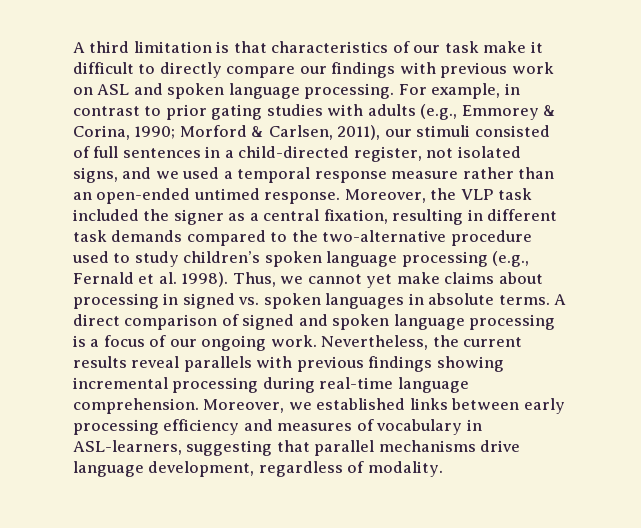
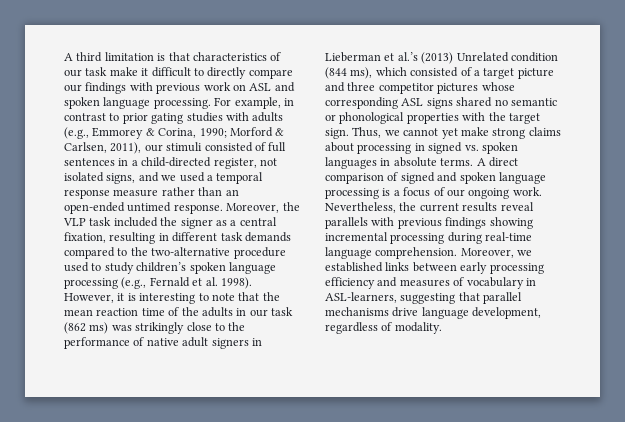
(229, 279) none -> [64,292,280,304] [64,307,293,317] [64,322,246,334] [64,337,262,349] [325,52,558,64] [325,67,554,79] [325,82,515,94] [325,97,557,109] [325,112,540,124] [325,128,349,139] However, it is interesting to note that the mean reaction time of the adults in our task (862 ms) was strikingly close to the performance of native adult signers in Lieberman et al.’s (2013) Unrelated condition (844 ms), which consisted of a target picture and three competitor pictures whose corresponding ASL signs shared no semantic or phonological properties with the target sign.
(440, 278) none -> [492,128,526,139] strong

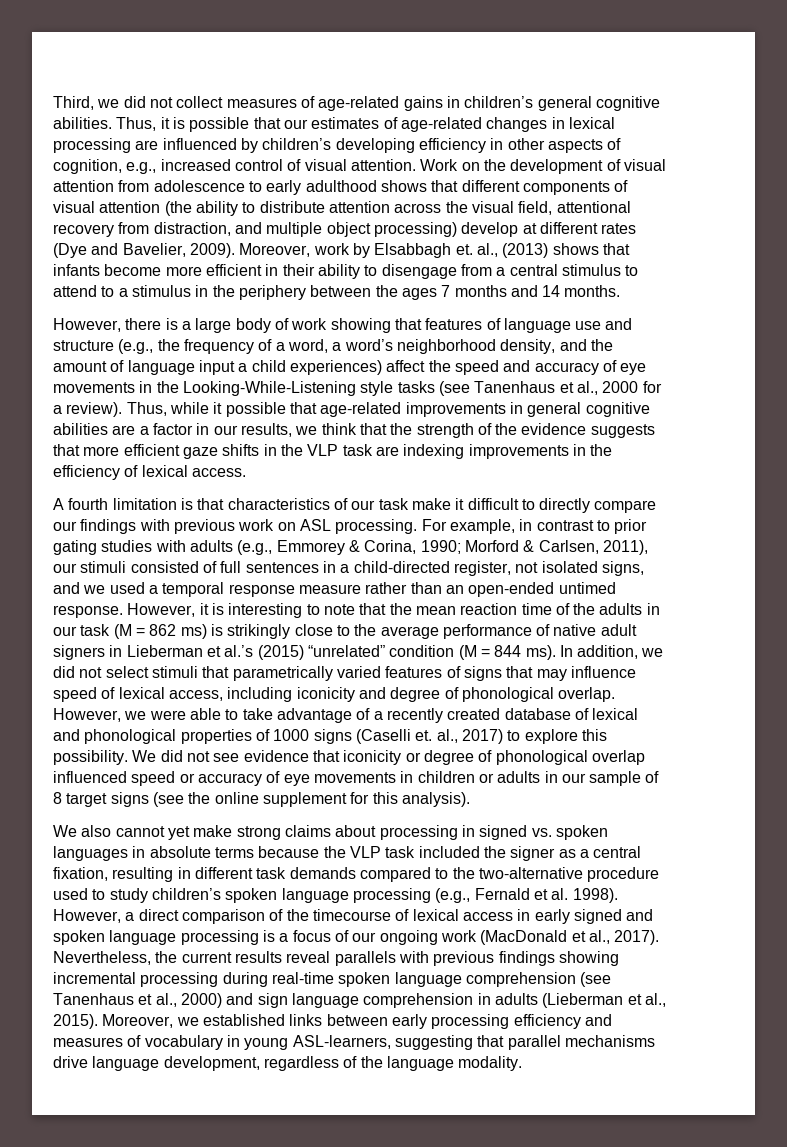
[64,52,103,62] A third -> [53,96,660,111] [53,117,615,132] [53,138,622,153] [53,159,666,174] [53,180,629,195] [53,201,631,216] [53,222,637,237] [53,243,630,258] [53,264,639,279] [53,285,621,300] [53,318,633,333] [53,339,613,354] [53,360,647,375] [53,381,662,396] [53,402,650,417] [53,423,655,438] [53,444,613,459] [53,465,246,480] [53,498,109,510] Third, we did not collect measures of age-related gains in children’s general cognitive abilities. Thus, it is possible that our estimates of age-related changes in lexical processing are influenced by children’s developing efficiency in other aspects of cognition, e.g., increased control of visual attention. Work on the development of visual attention from adolescence to early adulthood shows that different components of visual attention (the ability to distribute attention across the visual field, attentional recovery from distraction, and multiple object processing) develop at different rates (Dye and Bavelier, 2009). Moreover, work by Elsabbagh et. al., (2013) shows that infants become more efficient in their ability to disengage from a central stimulus to attend to a stimulus in the periphery between the ages 7 months and 14 months. // However, there is a large body of work showing that features of language use and structure (e.g., the frequency of a word, a word’s neighborhood density, and the amount of language input a child experiences) affect the speed and accuracy of eye movements in the Looking-While-Listening style tasks (see Tanenhaus et al., 2000 for a review). Thus, while it possible that age-related improvements in general cognitive abilities are a factor in our results, we think that the strength of the evidence suggests that more efficient gaze shifts in the VLP task are indexing improvements in the efficiency of lexical access. // A fourth
[274,82,295,92] [64,97,151,109] and spoken language -> (331, 525) none
[226,203,280,213] Moreover, -> [127,603,660,618] [53,624,637,639] [53,645,664,660] [53,666,636,681] [53,687,616,702] [53,708,639,723] [53,729,607,744] [53,750,645,765] [53,771,660,786] [53,792,470,807] [53,825,608,840] [53,846,320,861] However, it is interesting to note that the mean reaction time of the adults in our task (M = 862 ms) is strikingly close to the average performance of native adult signers in Lieberman et al.’s (2015) “unrelated” condition (M = 844 ms). In addition, we did not select stimuli that parametrically varied features of signs that may influence speed of lexical access, including iconicity and degree of phonological overlap. However, we were able to take advantage of a recently created database of lexical and phonological properties of 1000 signs (Caselli et. al., 2017) to explore this possibility. We did not see evidence that iconicity or degree of phonological overlap influenced speed or accuracy of eye movements in children or adults in our sample of 8 target signs (see the online supplement for this analysis). // We also cannot yet make strong claims about processing in signed vs. spoken languages in absolute terms because
[117,292,280,304] [64,307,293,317] [64,322,246,334] [64,337,262,349] [325,52,558,64] [325,67,554,79] [325,82,515,94] [325,97,557,109] [325,112,540,124] [325,127,561,139] [325,142,518,154] [325,157,518,169] [325,172,399,184] it is interesting to note that the mean reaction time of the adults in our task (862 ms) was strikingly close to the performance of native adult signers in Lieberman et al.’s (2013) Unrelated condition (844 ms), which consisted of a target picture and three competitor pictures whose corresponding ASL signs shared no semantic or phonological properties with the target sign. Thus, we cannot yet make strong claims about processing in signed vs. spoken languages in absolute terms. A direct comparison of -> [125,909,570,924] a direct comparison of the timecourse of lexical access in early
[512,187,542,196] work. -> [440,930,660,945] work (MacDonald et al., 2017).
[325,247,458,259] language comprehension. -> [338,972,612,987] [53,993,666,1008] [53,1014,98,1029] spoken language comprehension (see Tanenhaus et al., 2000) and sign language comprehension in adults (Lieberman et al., 2015).
(536, 282) none -> [244,1038,289,1050] young
(393, 326) none -> [360,1056,454,1071] the language

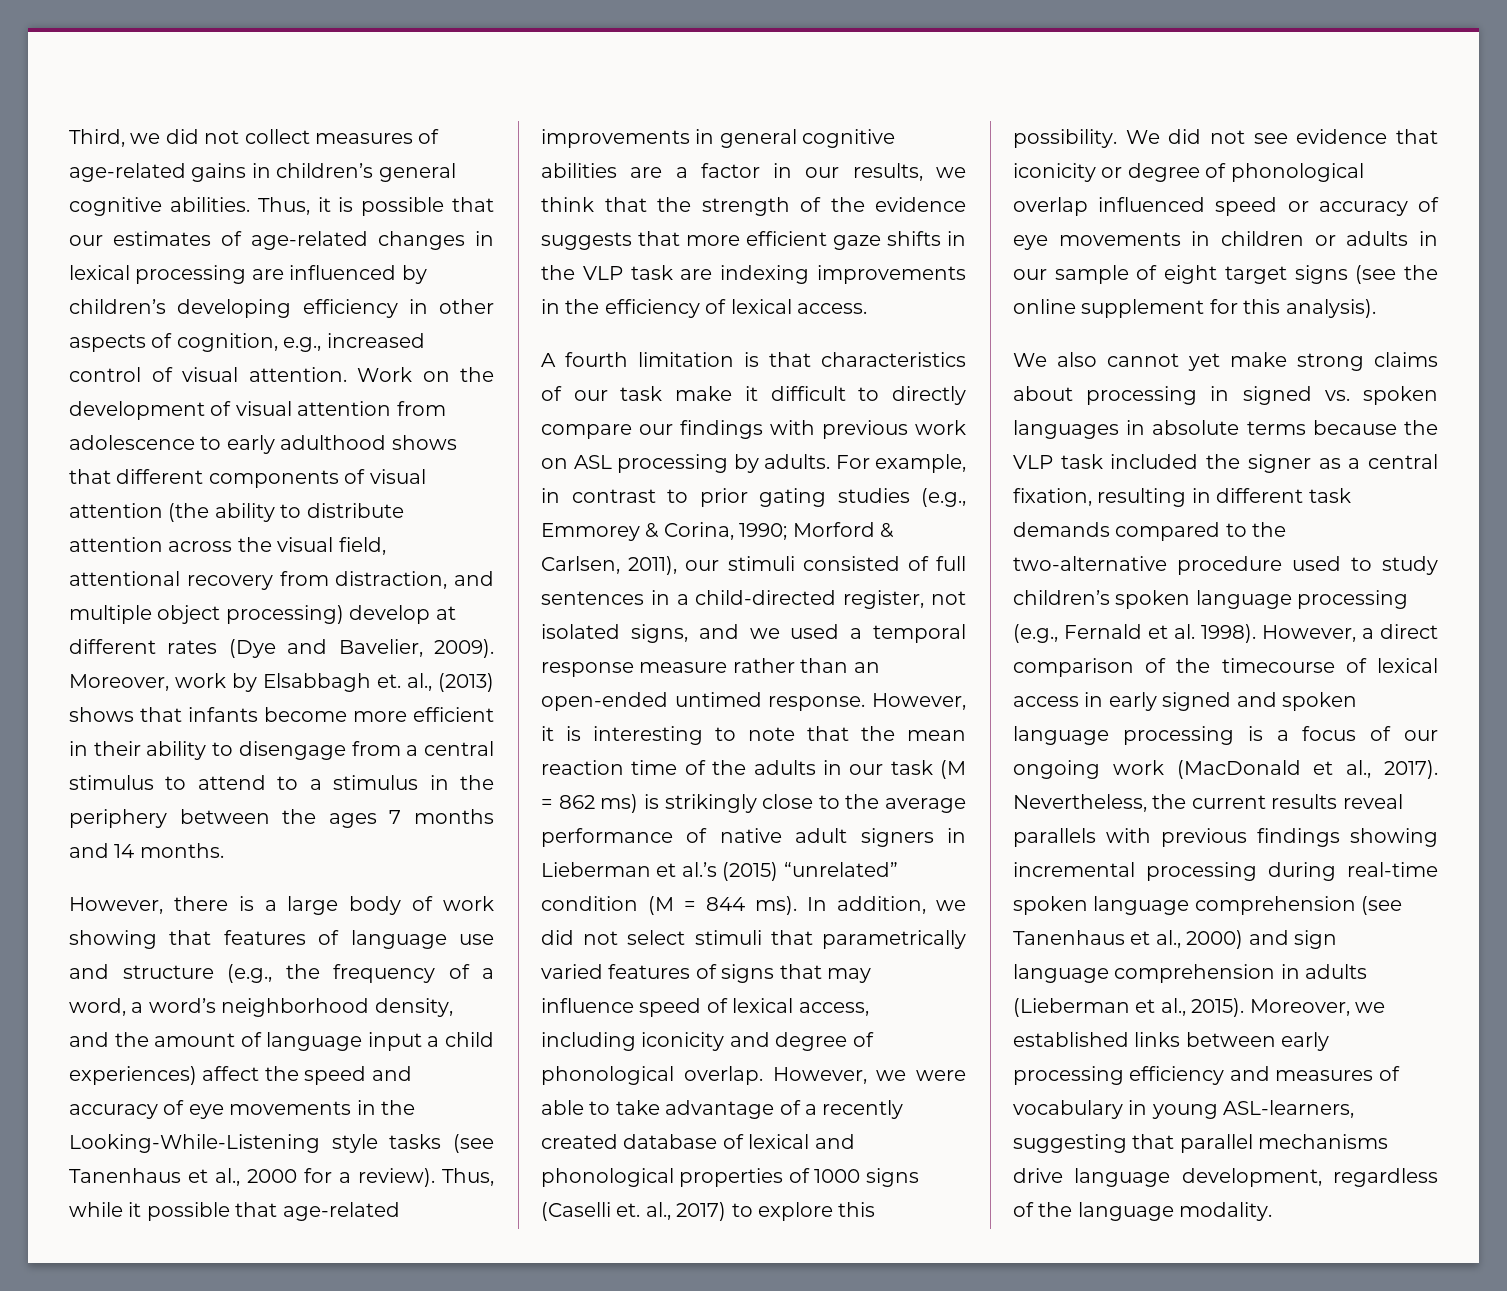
[335,519,418,534] processing. -> [617,454,830,473] processing by adults.
[155,540,233,552] with adults -> (910, 495) none
[53,792,62,804] 8 -> [1164,265,1218,284] eight

